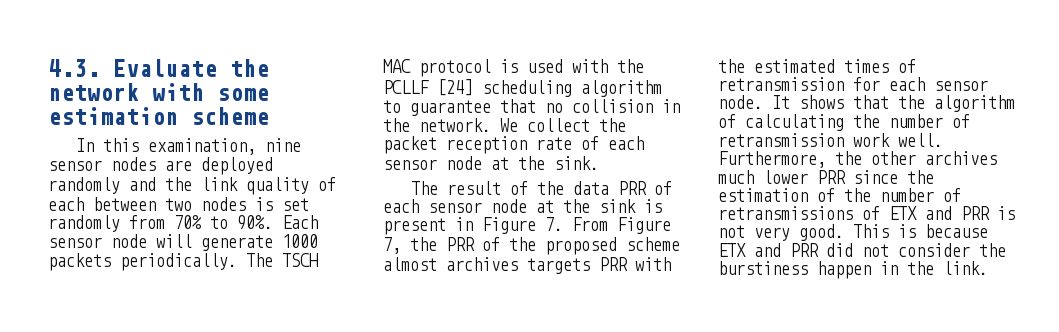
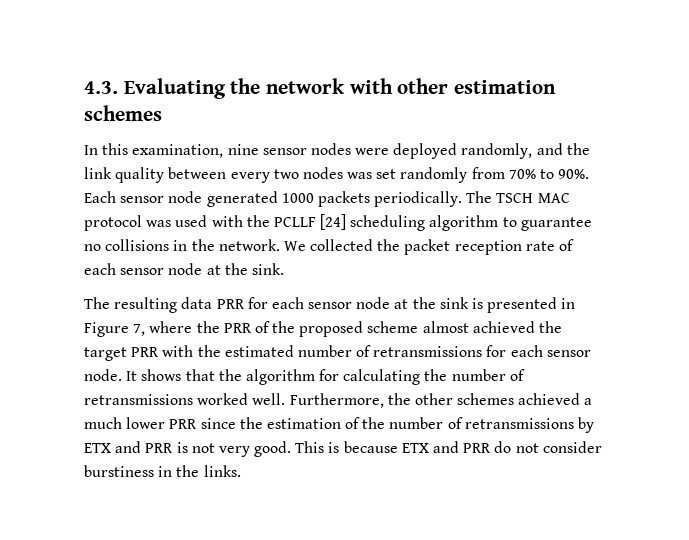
[113,59,217,77] Evaluate -> [123,78,226,99] Evaluating
[217,88,269,101] [48,107,269,125] some estimation scheme -> [397,78,557,94] [84,105,162,121] other estimation schemes
[165,157,273,175] [48,177,120,194] are deployed randomly -> [355,143,533,159] were deployed randomly,
[318,177,336,191] [48,197,156,211] of each between -> [168,167,270,183] between every
[255,197,273,211] is -> [347,172,373,179] was
[156,234,273,251] will generate -> [206,191,278,207] generated
[500,59,518,73] is -> [146,220,172,227] was
[500,99,653,113] that no collision -> [84,239,170,251] no collisions
[527,118,590,132] collect -> [310,239,374,251] collected
[446,181,564,195] result of the -> [114,297,178,313] resulting
[653,181,672,195] of -> [247,297,268,309] for
[383,218,446,235] present -> [487,297,558,313] presented
[545,217,671,234] [383,237,401,254] 7. From Figure 7, -> [133,321,193,336] 7, where
[446,257,590,274] archives targets -> [472,321,563,333] [84,347,127,361] achieved the target
[844,59,916,73] [718,77,844,91] times of retransmission -> [297,345,483,357] number of retransmissions
[718,114,736,128] of -> [319,369,340,381] for
[718,133,890,147] retransmission work -> [84,393,249,405] retransmissions worked
[925,151,997,165] archives -> [457,393,593,405] schemes achieved a
[862,206,880,220] of -> [578,417,595,433] by
[826,243,853,257] did -> [494,441,512,453] do
[979,243,1006,257] [718,261,988,279] the burstiness happen in the link. -> [84,465,241,477] burstiness in the links.

